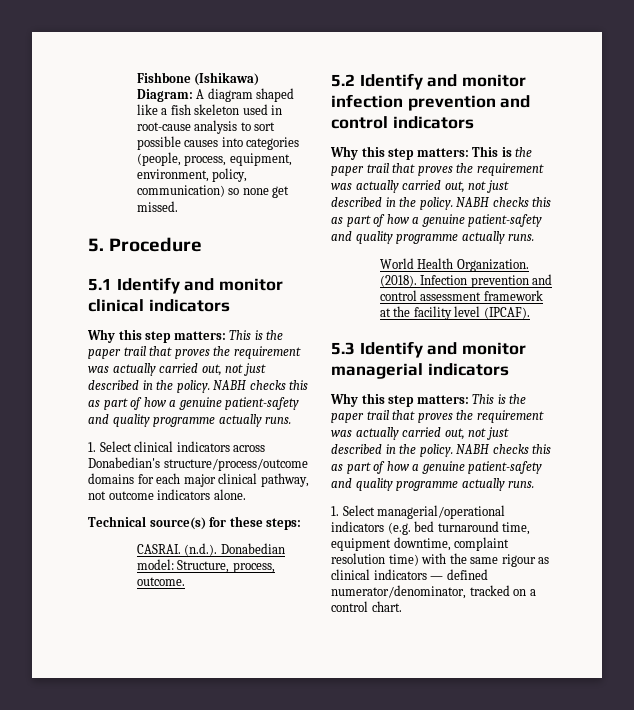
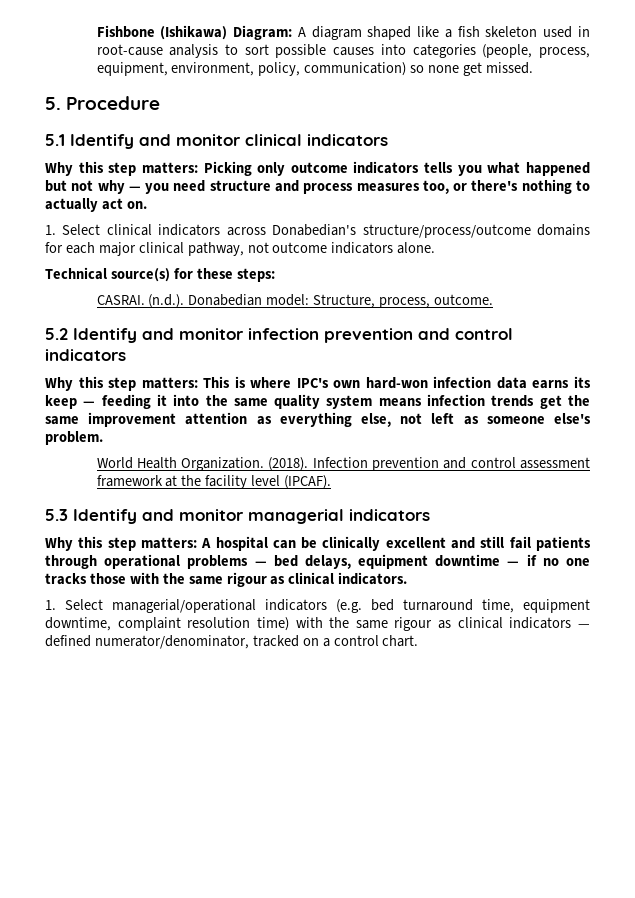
[229,330,284,340] [88,346,301,359] [88,363,266,376] [88,380,309,393] [88,397,300,410] [88,414,292,427] This is the paper trail that proves the requirement was actually carried out, not just described in the policy. NABH checks this as part of how a genuine patient-safety and quality programme actually runs. -> [203,161,590,176] [45,179,590,194] [45,198,147,212] Picking only outcome indicators tells you what happened but not why — you need structure and process measures too, or there's nothing to actually act on.
[515,147,533,157] [331,163,544,176] [331,180,509,193] [331,197,552,210] [331,214,543,227] [331,231,535,244] the paper trail that proves the requirement was actually carried out, not just described in the policy. NABH checks this as part of how a genuine patient-safety and quality programme actually runs. -> [250,376,592,389] [45,394,591,409] [45,412,591,427] [45,431,103,445] where IPC's own hard-won infection data earns its keep — feeding it into the same quality system means infection trends get the same improvement attention as everything else, not left as someone else's problem.
[472,394,527,404] [331,410,544,423] [331,427,509,440] [331,444,552,457] [331,461,543,474] [331,478,535,491] This is the paper trail that proves the requirement was actually carried out, not just described in the policy. NABH checks this as part of how a genuine patient-safety and quality programme actually runs. -> [201,536,592,551] [45,554,590,569] [45,572,408,587] A hospital can be clinically excellent and still fail patients through operational problems — bed delays, equipment downtime — if no one tracks those with the same rigour as clinical indicators.

